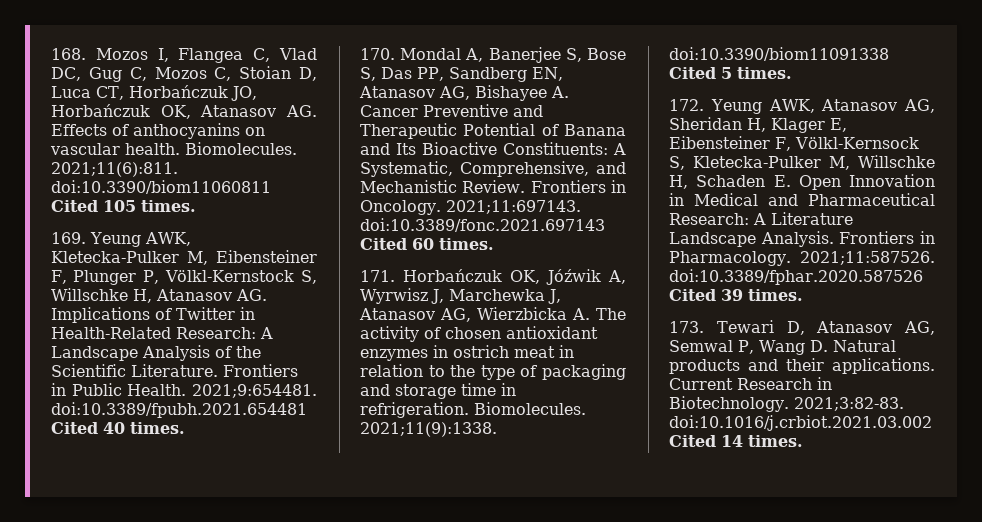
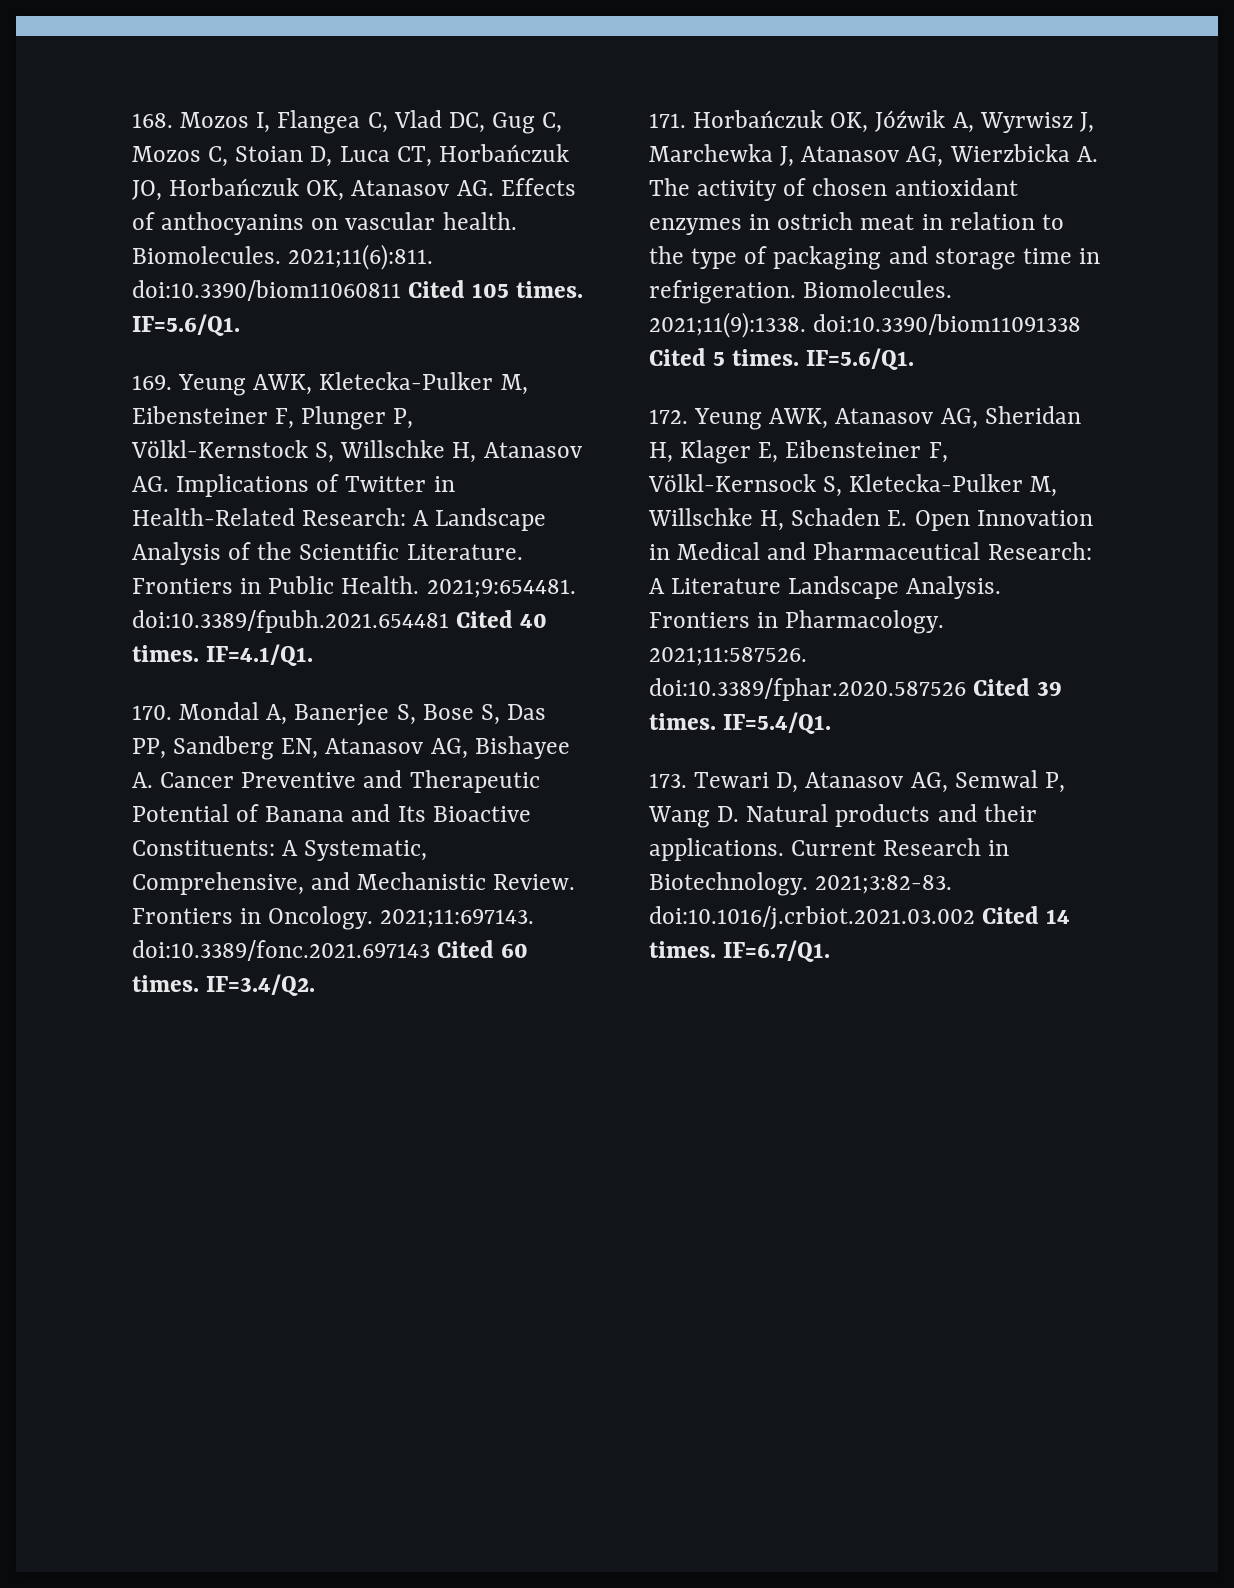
(196, 206) none -> [132,314,240,336] IF=5.6/Q1.
(185, 428) none -> [206,644,314,666] IF=4.1/Q1.
(494, 244) none -> [206,974,316,996] IF=3.4/Q2.
(792, 73) none -> [806,348,915,370] IF=5.6/Q1.
(803, 295) none -> [723,712,832,734] IF=5.4/Q1.
(803, 441) none -> [723,940,831,962] IF=6.7/Q1.

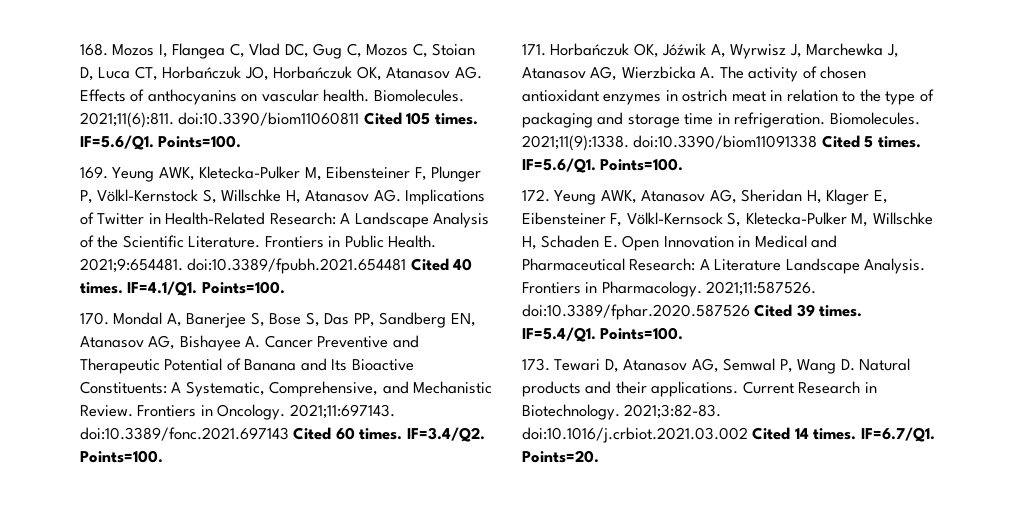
(240, 325) none -> [158,135,242,148] Points=100.
(314, 655) none -> [201,281,285,294] Points=100.
(316, 985) none -> [80,450,163,463] Points=100.
(915, 359) none -> [600,158,684,171] Points=100.
(832, 723) none -> [600,327,684,340] Points=100.
(831, 951) none -> [522,450,599,463] Points=20.

